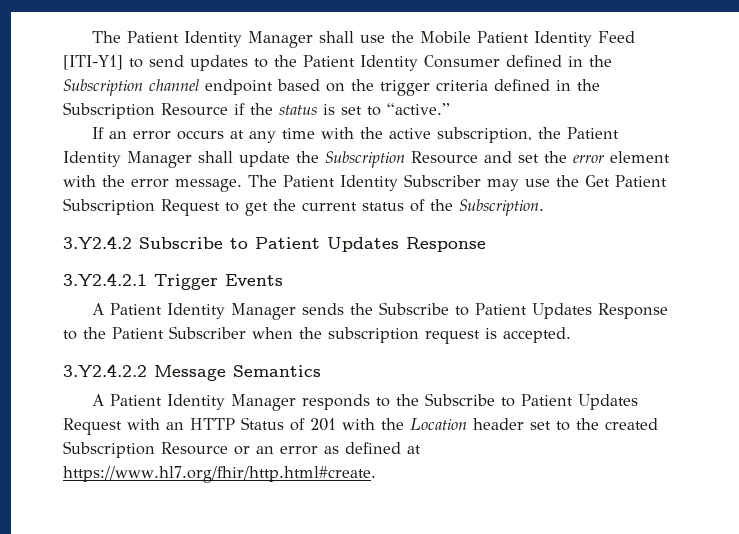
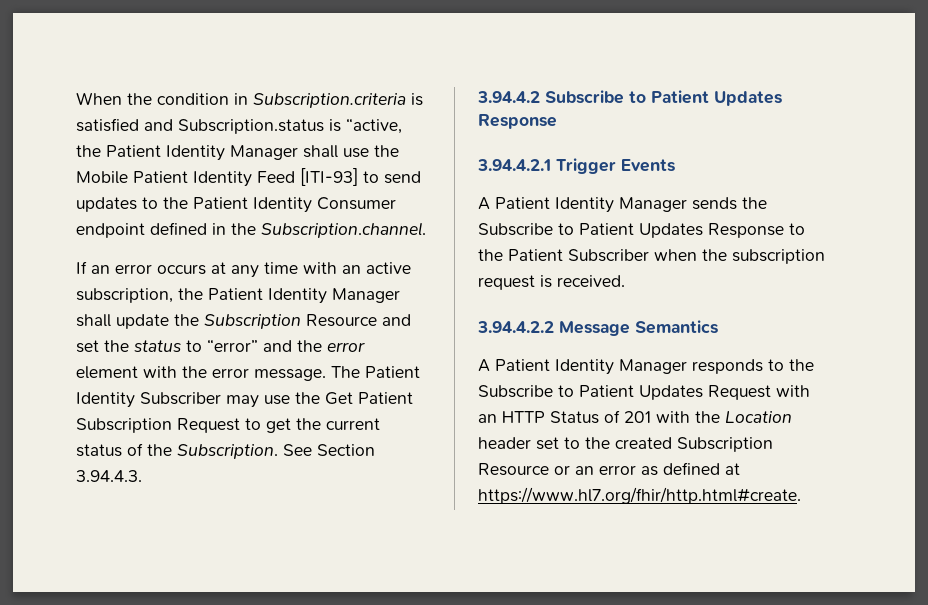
[92,31,122,43] The -> [76,92,423,108] [76,118,402,134] [76,145,101,157] When the condition in Subscription.criteria is satisfied and Subscription.status is “active, the
[63,55,123,70] [ITI-Y1] -> [300,168,358,186] [ITI-93]
[506,55,612,67] [63,79,600,96] [63,102,450,119] defined in the Subscription channel endpoint based on the trigger criteria defined in the Subscription Resource if the status is set to “active.” -> [76,222,426,238] endpoint defined in the Subscription.channel.
[360,127,384,139] the -> [342,265,361,274] an
(567, 157) none -> [134,339,322,352] status to “error” and the
[63,236,132,249] // 3.Y2.4.2 -> [283,444,375,456] [76,470,142,482] [477,91,540,103] See Section 3.94.4.3. // 3.94.4.2
[63,273,147,286] 3.Y2.4.2.1 -> [477,159,551,171] 3.94.4.2.1
[503,327,571,343] [63,364,147,377] accepted. // 3.Y2.4.2.2 -> [557,275,625,287] [477,321,554,333] received. // 3.94.4.2.2

